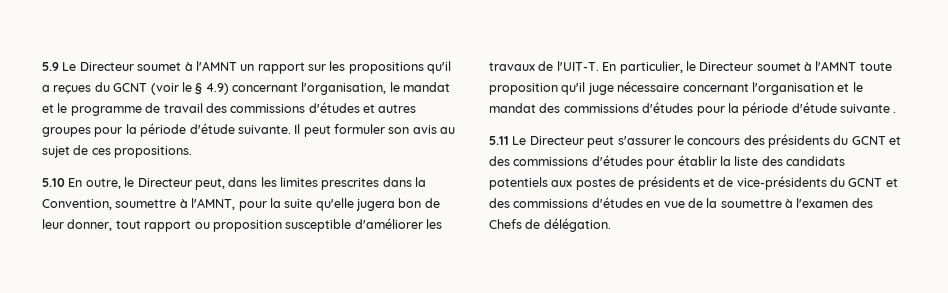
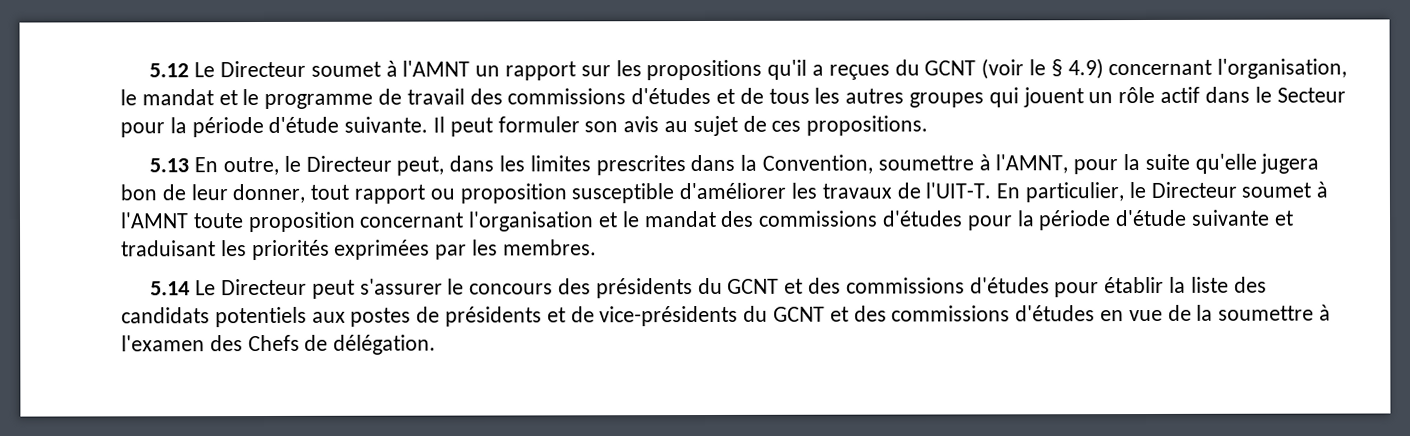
[42,62,59,71] 5.9 -> [149,63,190,78] 5.12
[378,104,417,113] [42,127,91,137] autres groupes -> [739,86,1346,108] de tous les autres groupes qui jouent un rôle actif dans le Secteur
[42,178,65,187] 5.10 -> [149,158,190,173] 5.13
[561,81,680,95] qu'il juge nécessaire -> (356, 222) none
[893,111,897,113] [489,136,509,145] . // 5.11 -> [1273,210,1294,226] [121,239,597,261] [150,281,191,296] et traduisant les priorités exprimées par les membres. // 5.14

